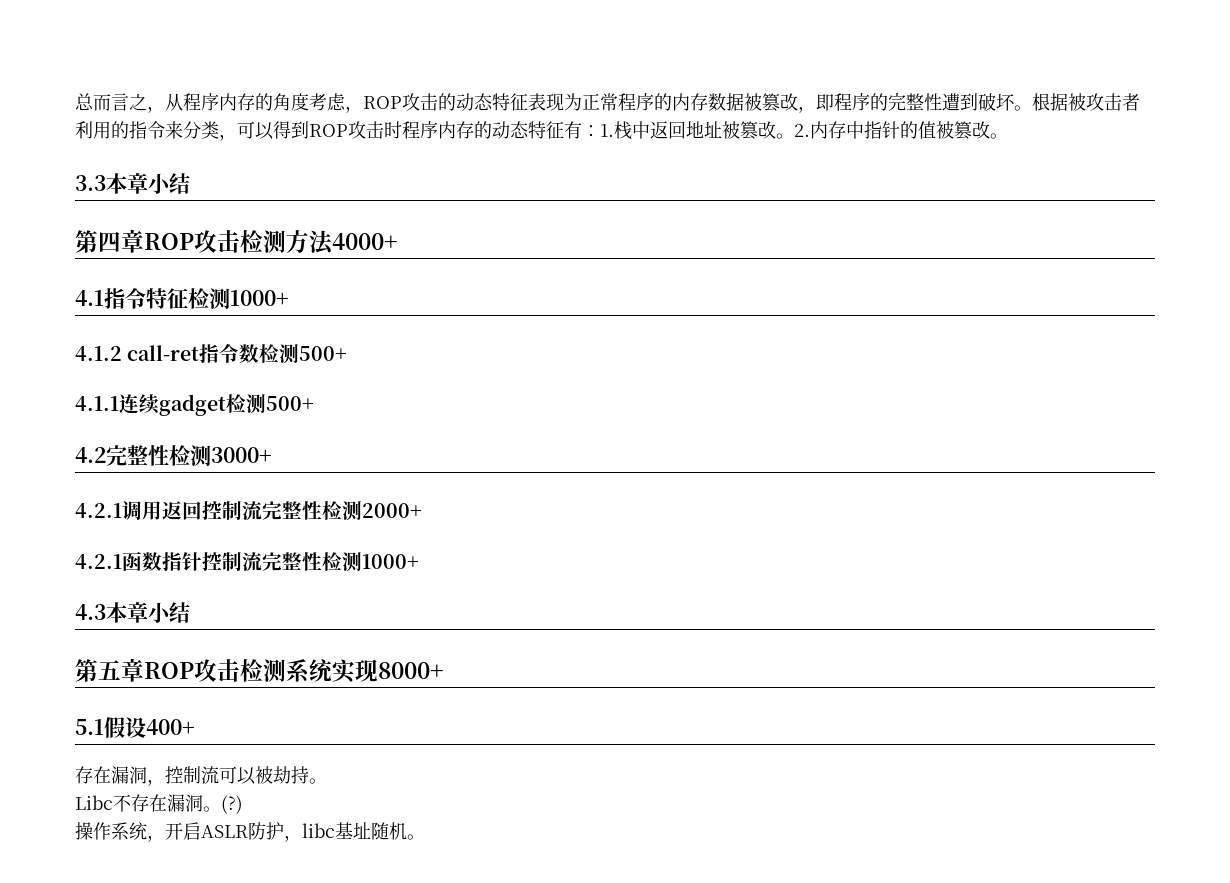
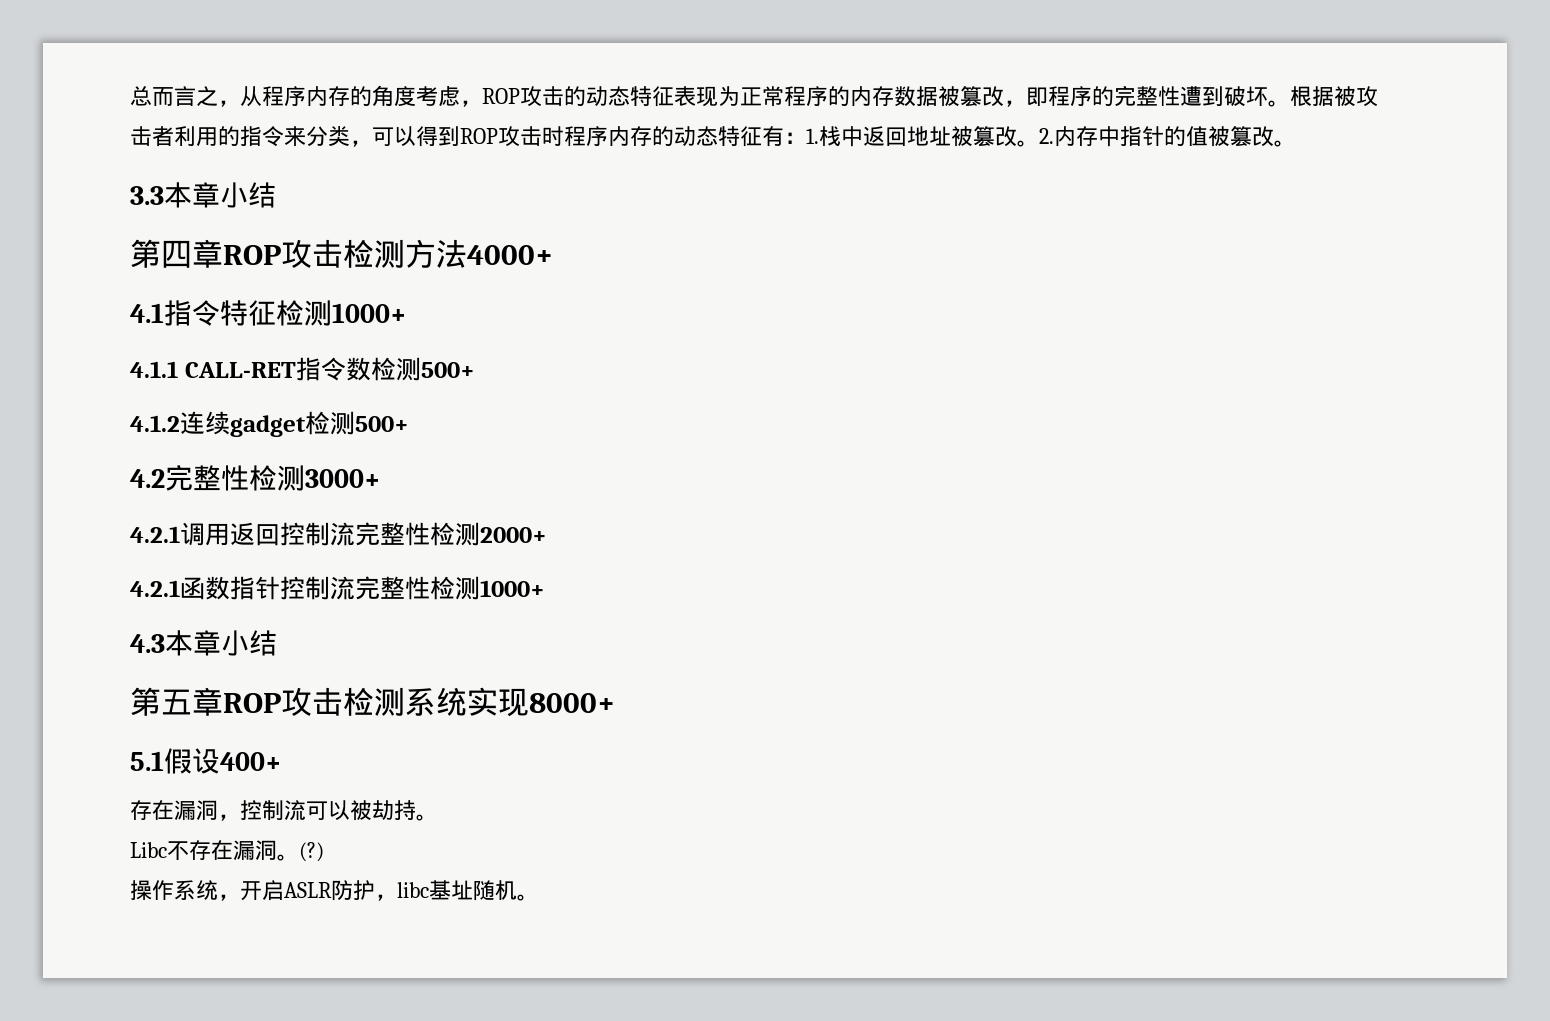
[75,345,200,361] 4.1.2 call-ret -> [130,361,296,378] 4.1.1 CALL-RET
[75,396,119,411] 4.1.1 -> [130,415,180,432] 4.1.2

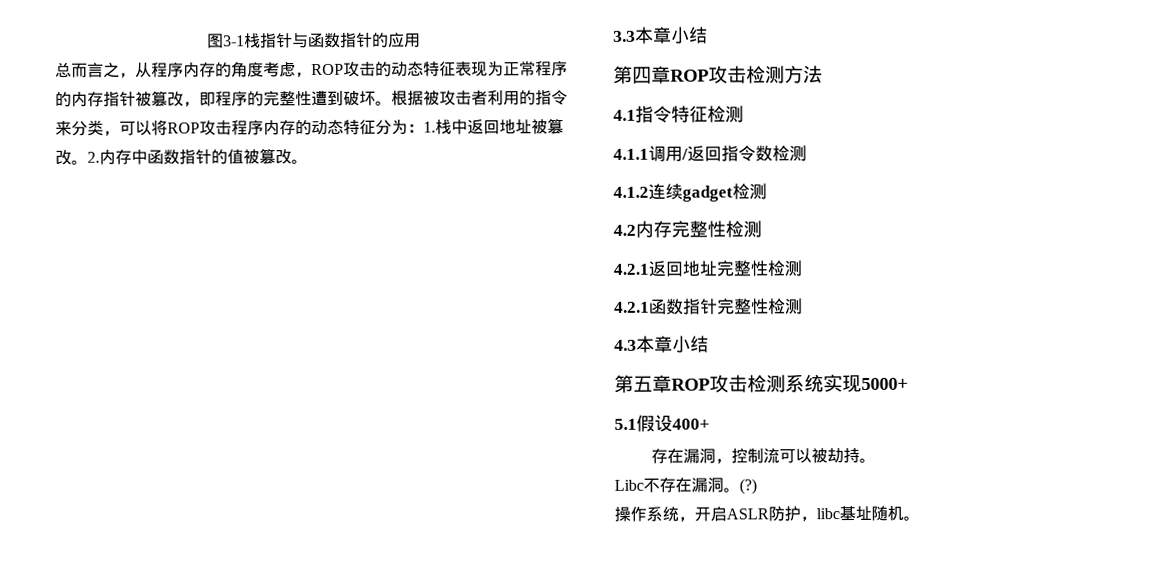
(130, 96) none -> [206,32,421,49] 图3-1栈指针与函数指针的应用 //
[894,86,938,107] 数据 -> [103,91,136,107] 指针
[416,126,564,147] 得到ROP攻击时 -> [151,119,232,136] 将ROP攻击
[762,126,784,147] 有 -> [375,119,408,135] 分为
(1120, 136) none -> [147,149,180,165] 函数
[467,245,553,265] 4000+ -> (823, 74) none
[332,303,407,323] 1000+ -> (744, 114) none
[184,362,296,378] CALL-RET -> [648,145,722,162] 调用/返回
[420,362,475,378] 500+ -> (807, 153) none
[355,416,409,432] 500+ -> (767, 191) none
[165,465,381,491] [130,522,547,546] 完整性检测3000+ // 4.2.1调用返回控制流完整性检测2000+ -> [635,220,762,238] [613,260,802,277] 内存完整性检测 // 4.2.1返回地址完整性检测
[280,576,545,600] 控制流完整性检测1000+ -> [717,298,803,315] 完整性检测
[529,693,615,713] 8000+ -> [861,377,909,390] 5000+

